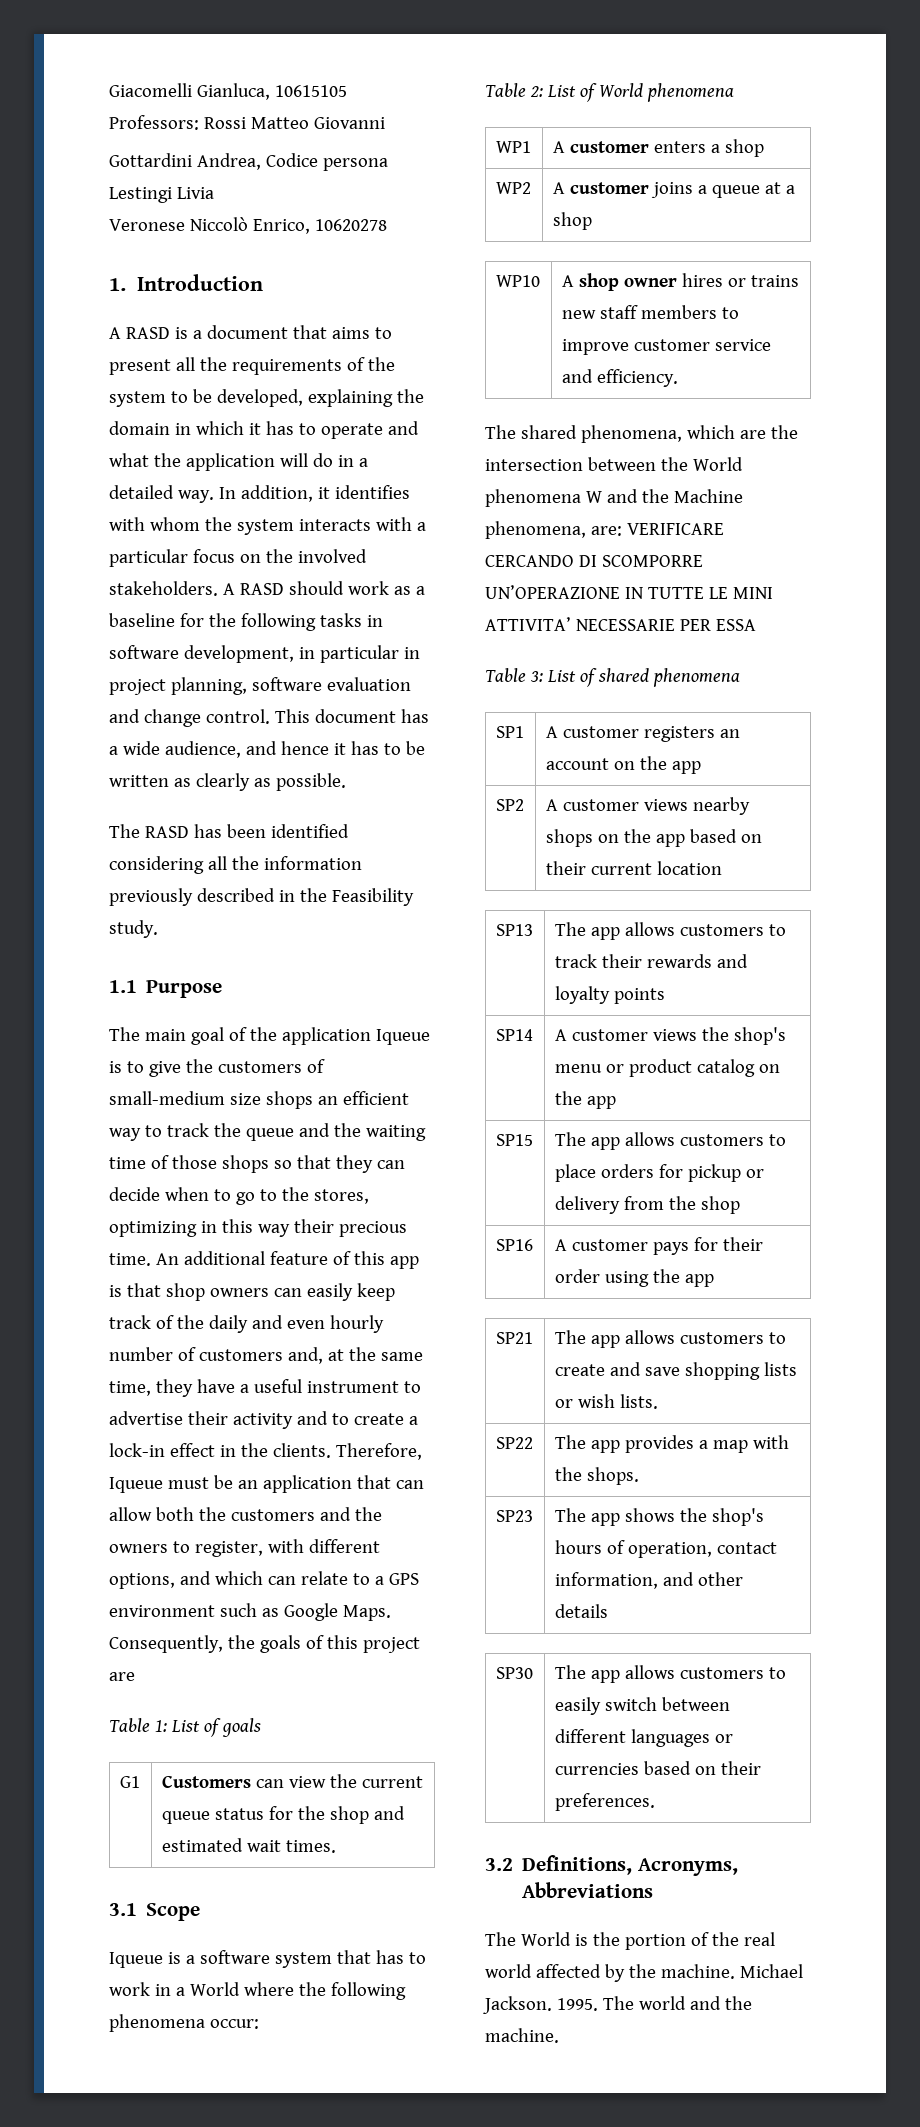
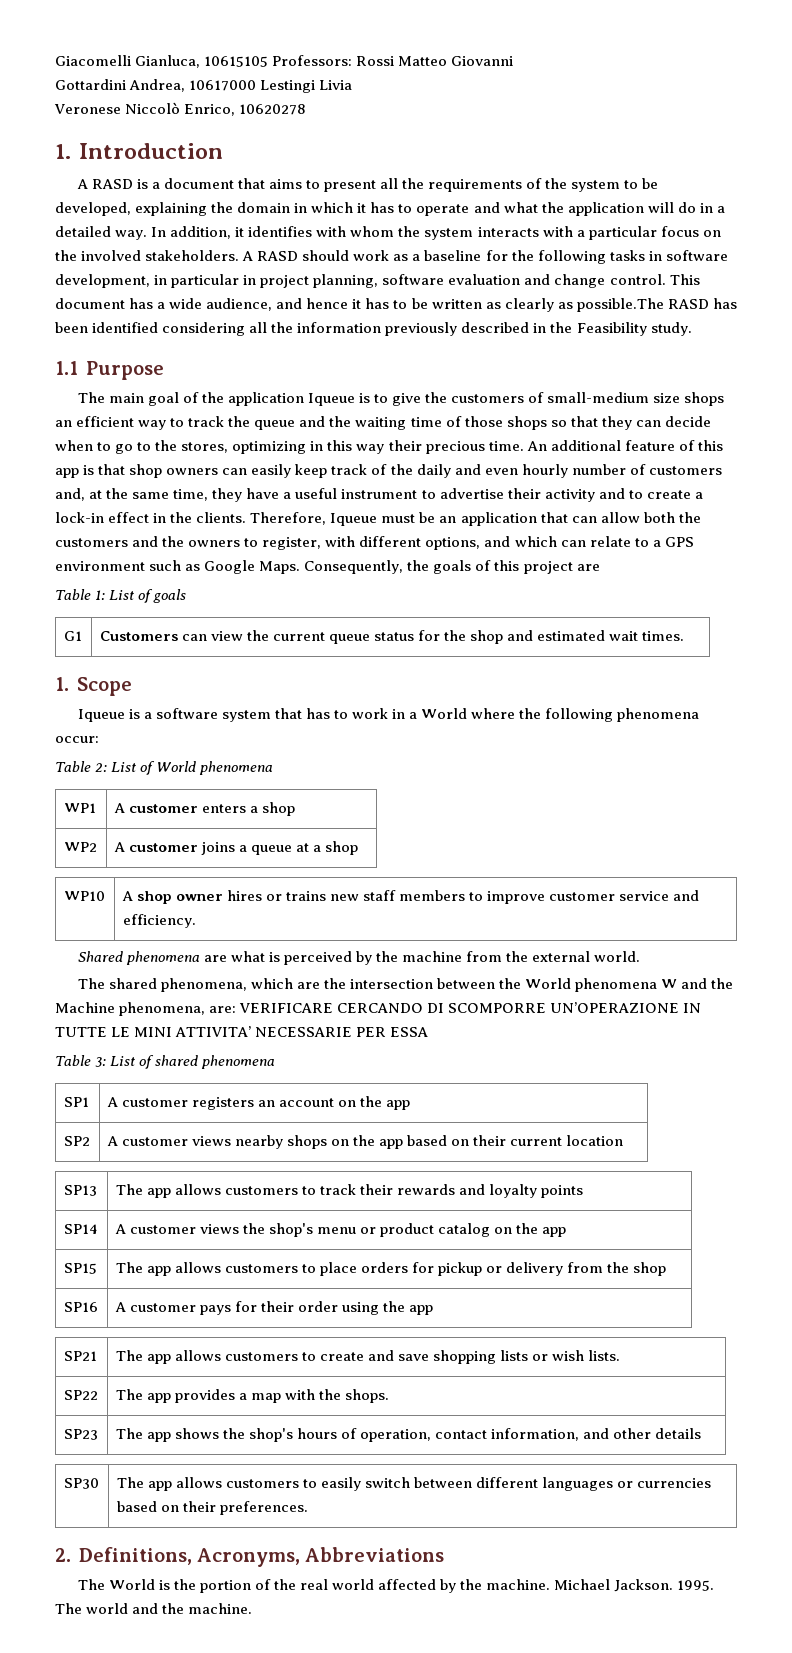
[265,153,388,171] Codice persona -> [189,80,257,91] 10617000
[275,773,346,791] [109,824,140,838] possible. // The -> [576,298,664,312] possible.The
[109,1903,137,1916] 3.1 -> [55,677,69,691] 1.
(678, 378) none -> [77,951,641,965] // Shared phenomena are what is perceived by the machine from the external world.
[485,1858,513,1871] 3.2 -> [55,1548,71,1562] 2.

